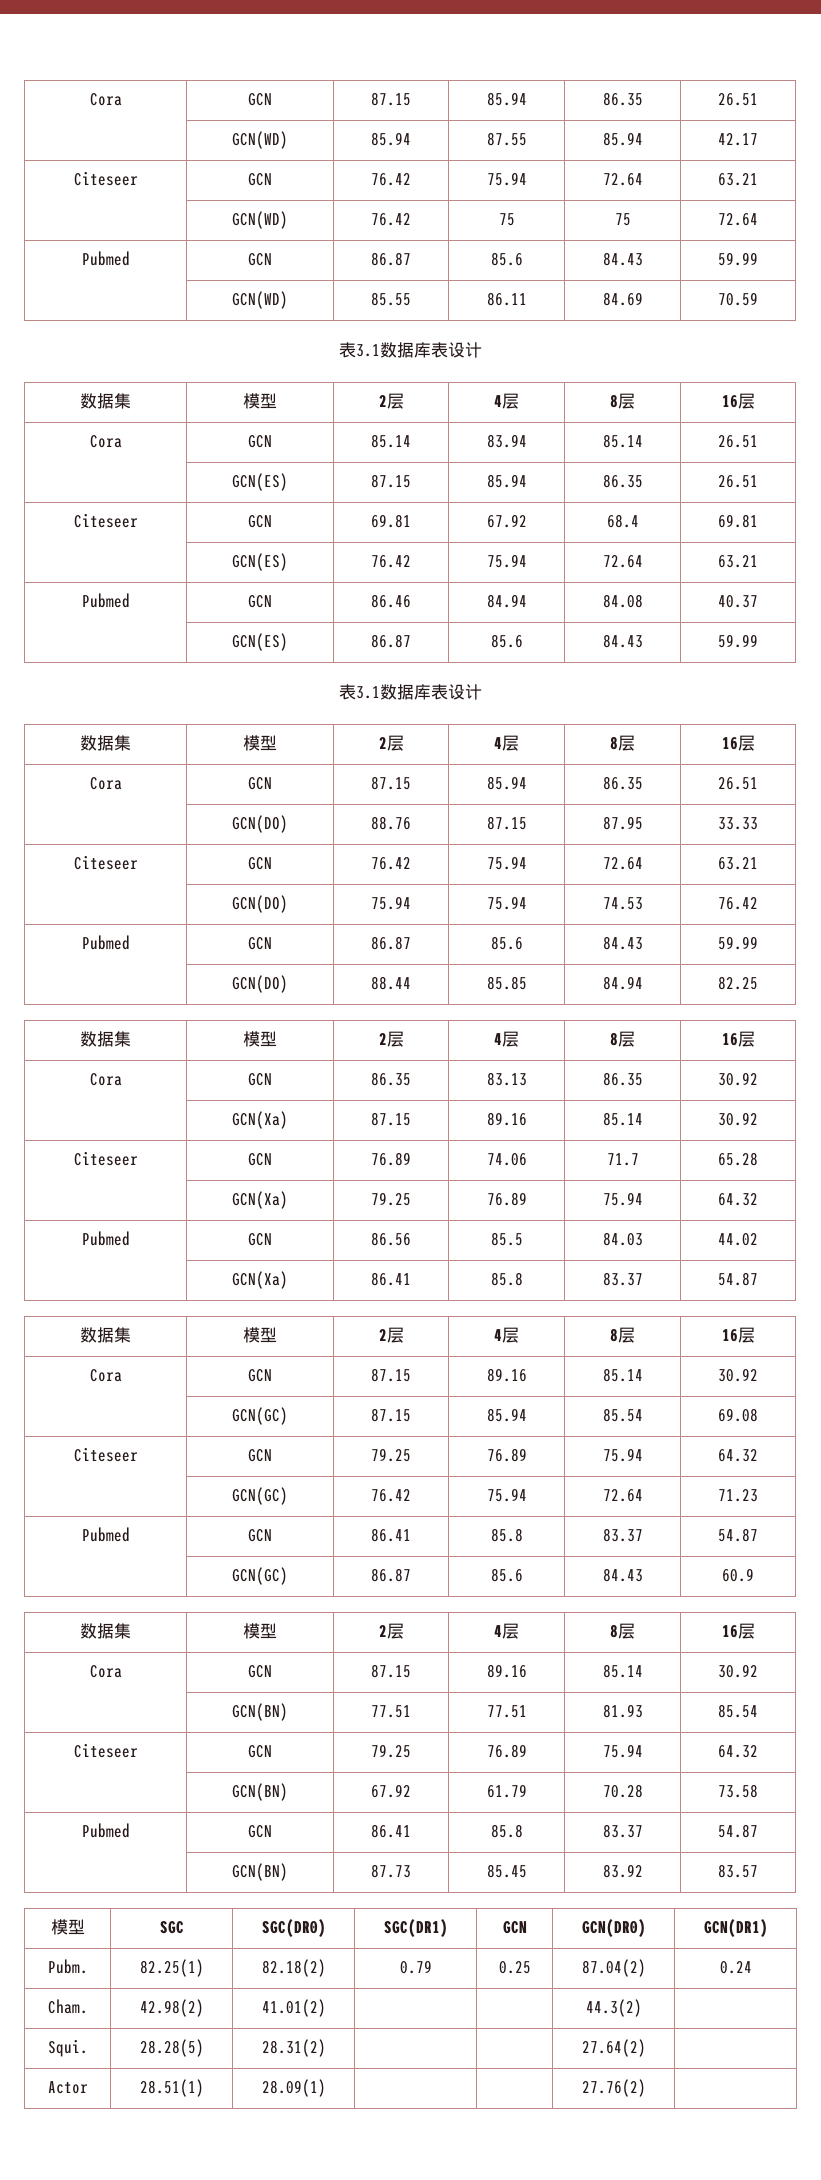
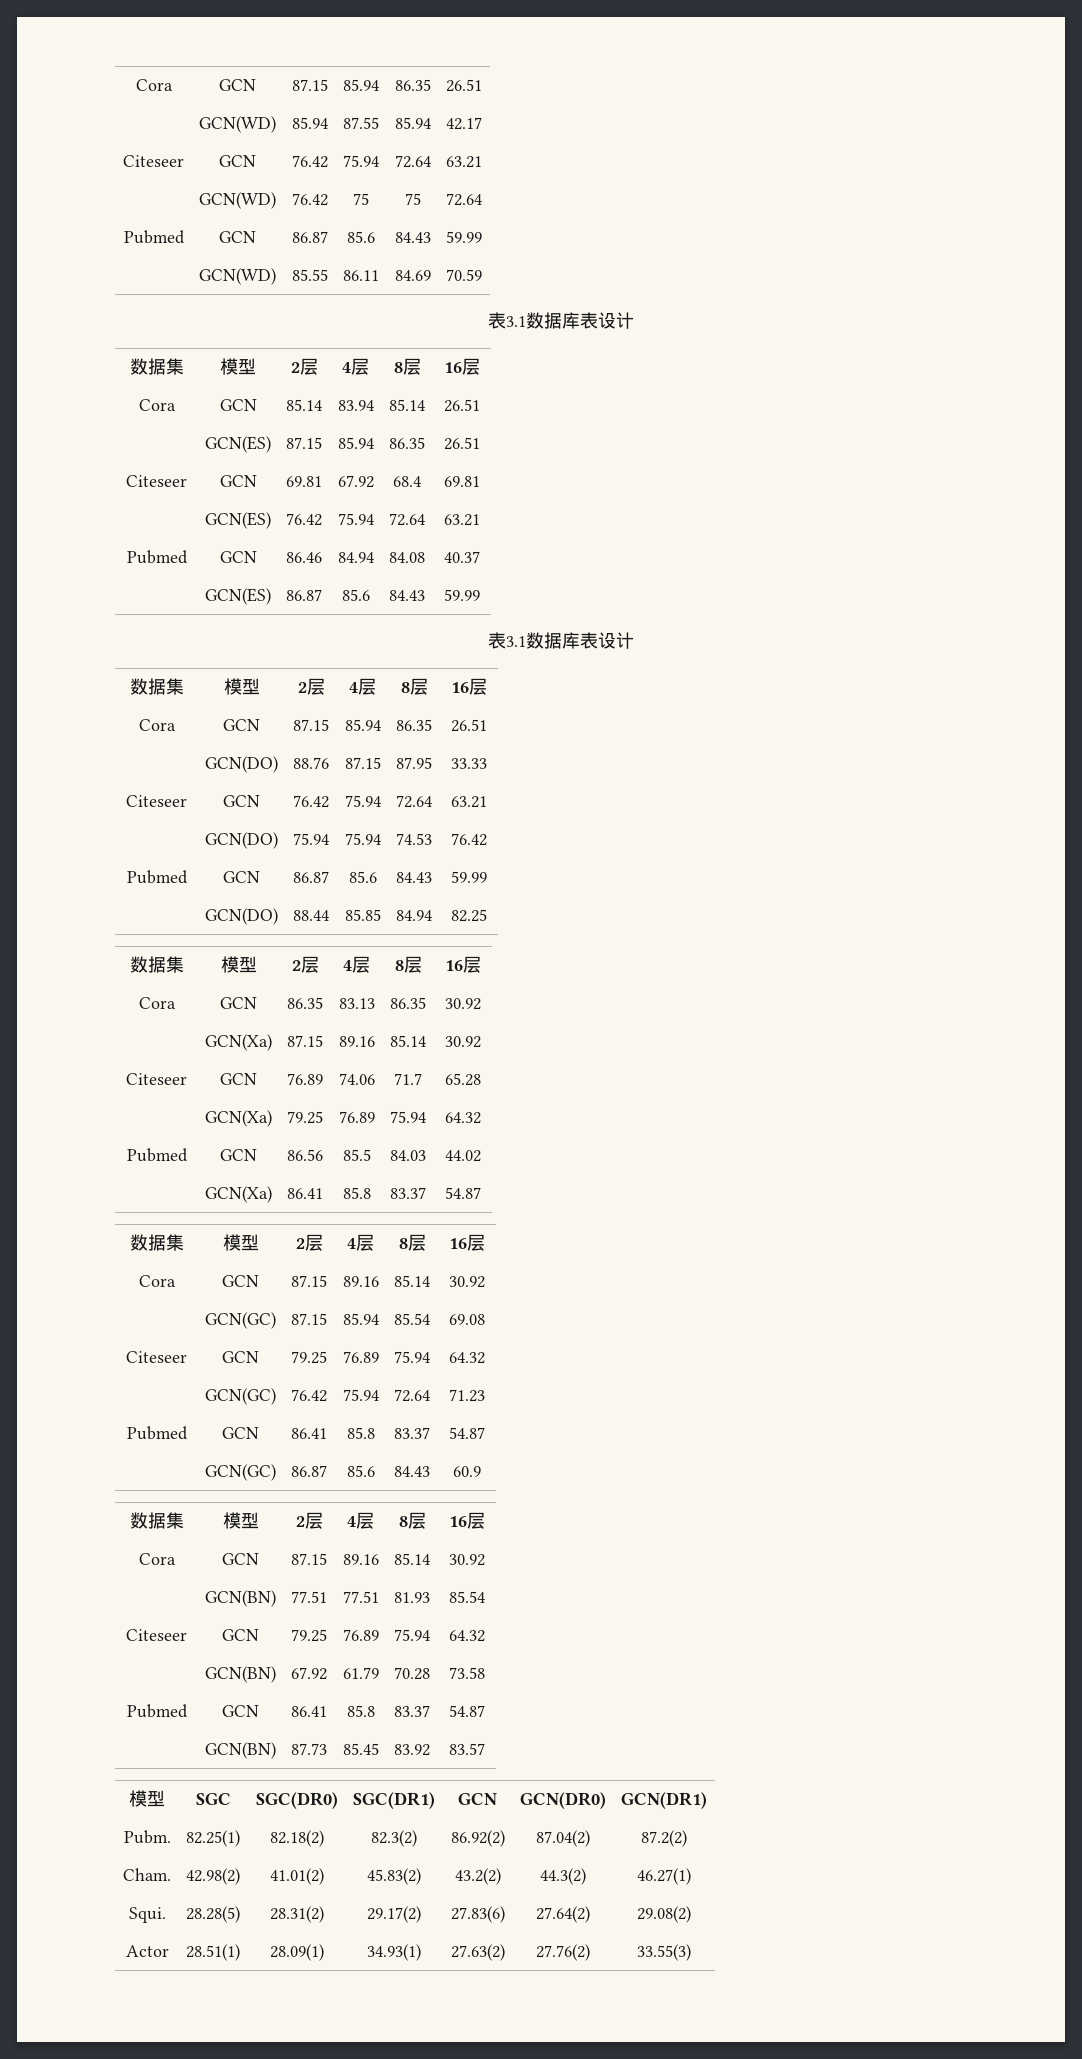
[399,1960,432,1974] [498,1961,531,1974] 0.79 | 0.25 -> [371,1830,417,1847] [450,1830,505,1847] 82.3(2) | 86.92(2)
[719,1961,752,1974] 0.24 -> [641,1830,687,1847] 87.2(2)
(326, 2008) | -> [367,1868,421,1885] [454,1868,501,1885] 45.83(2) | 43.2(2)
(642, 2008) none -> [637,1868,691,1885] 46.27(1)
(326, 2048) | -> [367,1906,421,1923] [450,1906,505,1923] 29.17(2) | 27.83(6)
(646, 2048) none -> [637,1906,691,1923] 29.08(2)
(326, 2088) | -> [367,1944,421,1961] [450,1944,505,1961] 34.93(1) | 27.63(2)
(646, 2088) none -> [637,1944,691,1961] 33.55(3)

